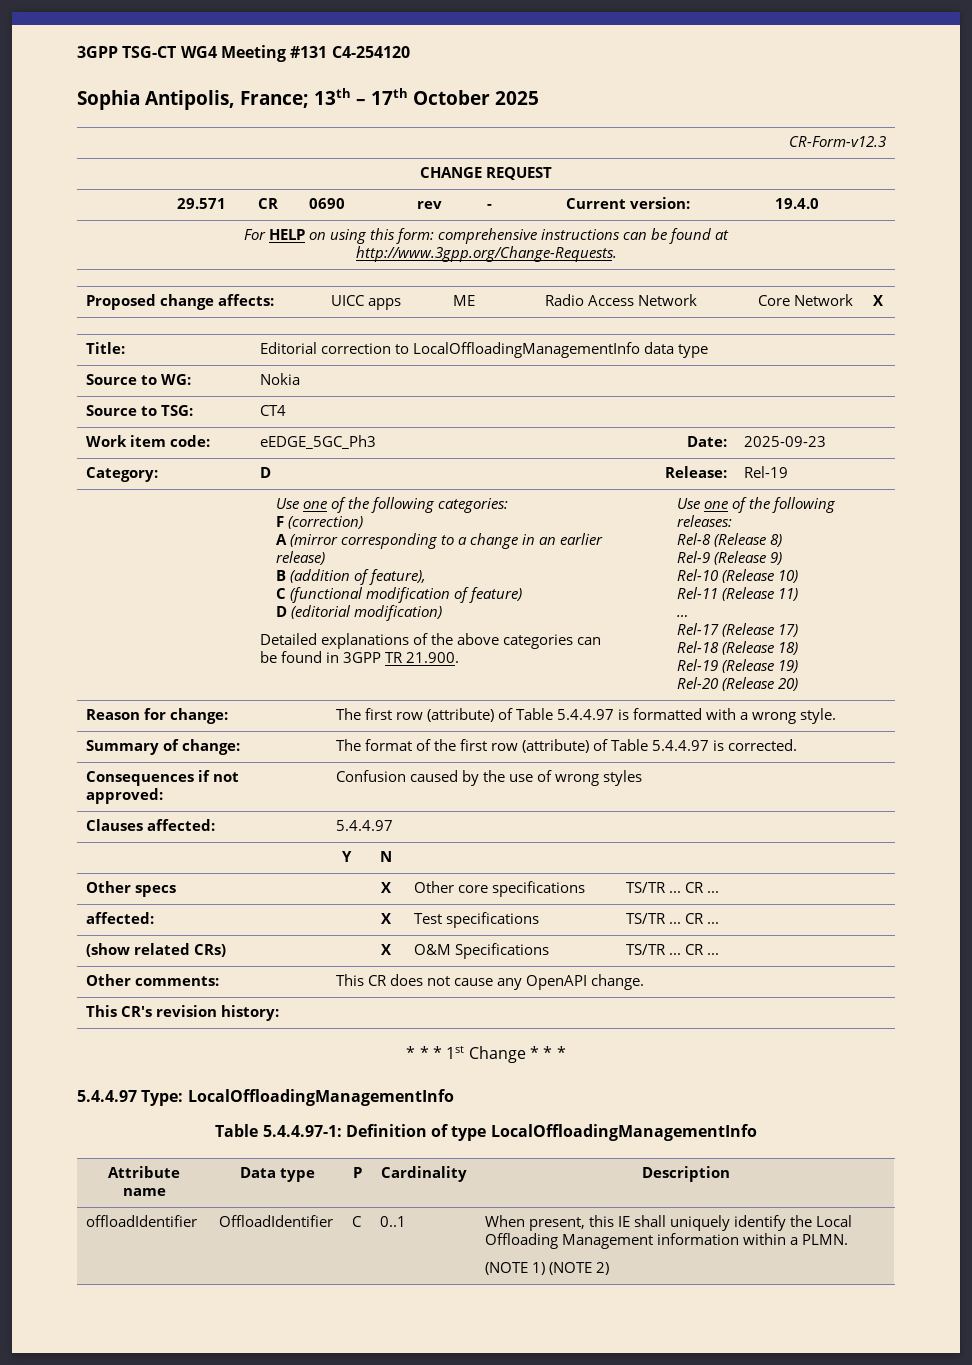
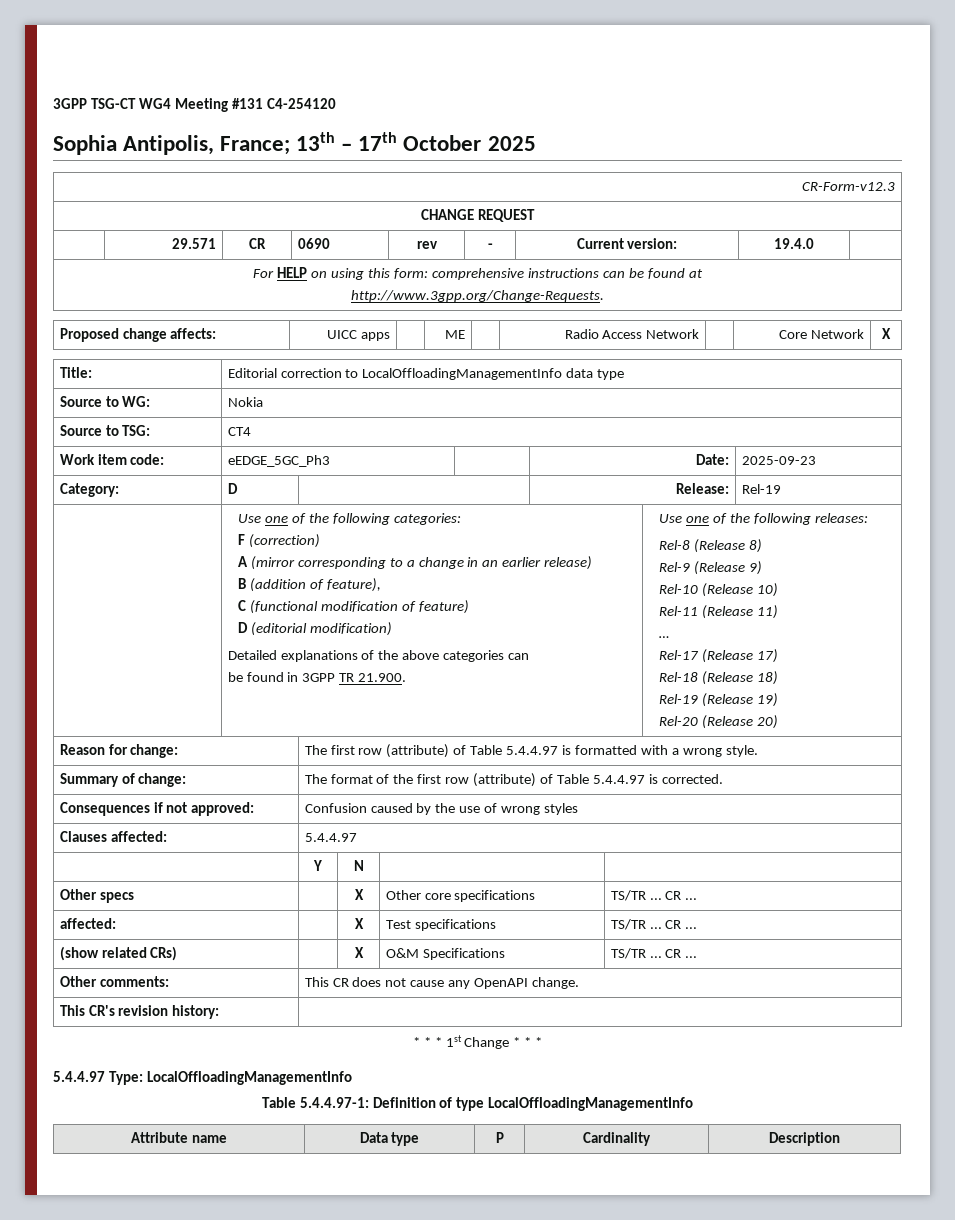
[85,1215,197,1227] [218,1215,333,1227] [351,1216,362,1227] [379,1216,406,1227] [484,1215,852,1231] [484,1233,848,1249] [484,1262,609,1275] // offloadIdentifier | OffloadIdentifier | C | 0..1 | When present, this IE shall uniquely identify the Local Offloading Management information within a PLMN. // (NOTE 1) (NOTE 2) -> (840, 1139) none

